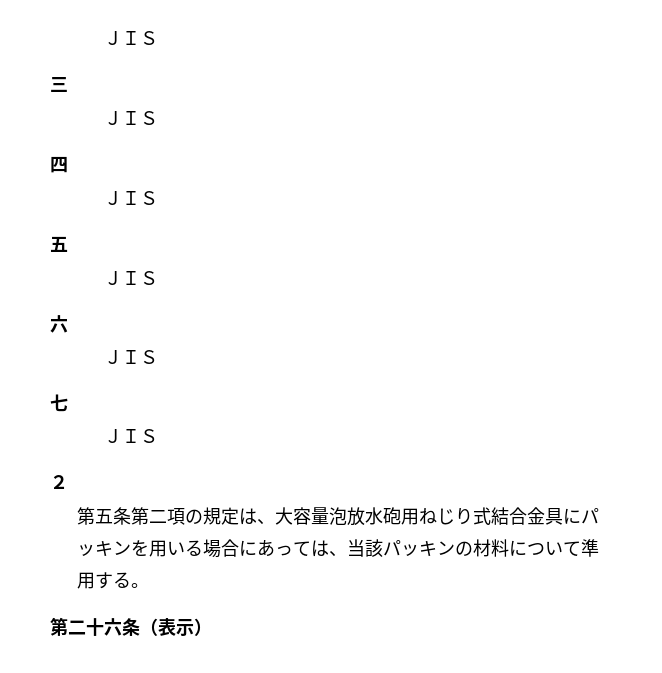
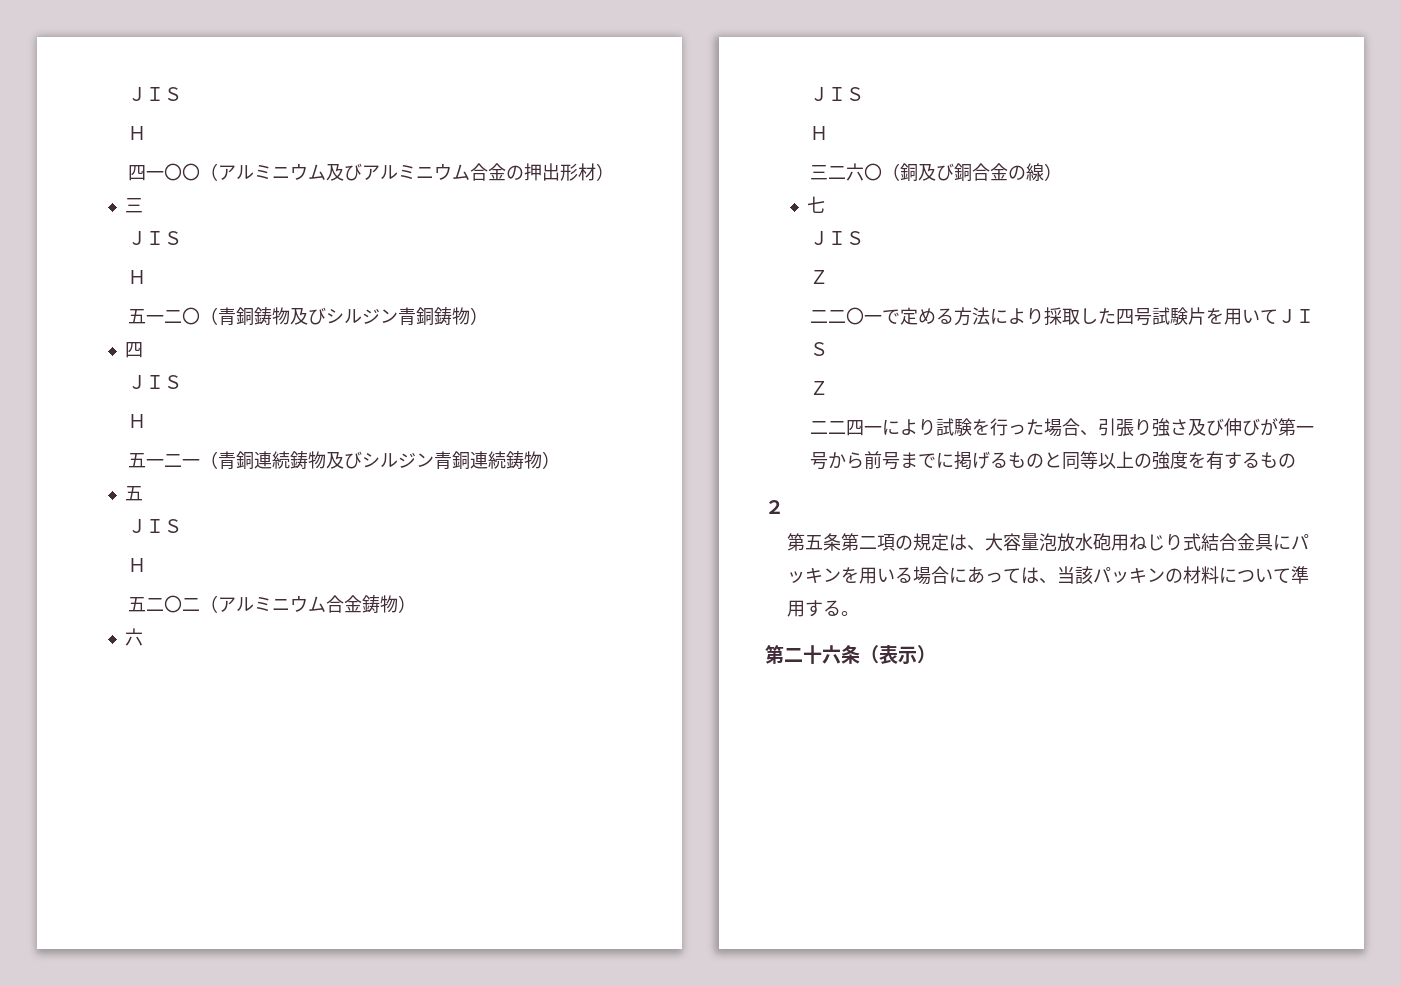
[104,31,159,45] [50,77,68,92] [104,111,159,125] [50,156,68,173] [104,191,159,205] [50,236,68,252] [104,271,159,285] [50,315,68,333] [104,350,159,364] [50,394,68,412] [104,429,159,443] ＪＩＳ // 三 // ＪＩＳ // 四 // ＪＩＳ // 五 // ＪＩＳ // 六 // ＪＩＳ // 七 // ＪＩＳ -> [127,87,182,101] [127,126,146,140] [127,163,614,181] [125,198,144,213] [127,231,182,245] [127,270,146,284] [127,307,488,326] [125,342,144,358] [127,375,182,389] [127,414,146,428] [127,451,560,470] [125,486,144,501] [127,519,182,533] [127,558,146,572] [127,595,416,613] [125,628,144,646] [809,87,864,101] [809,126,828,140] [809,163,1062,182] [807,196,826,213] [809,231,864,245] [809,270,828,284] [809,307,1314,326] [809,342,828,356] [809,381,828,395] [809,418,1314,437] [809,451,1296,470] ＪＩＳ // Ｈ // 四一〇〇（アルミニウム及びアルミニウム合金の押出形材） // 三 // ＪＩＳ // Ｈ // 五一二〇（青銅鋳物及びシルジン青銅鋳物） // 四 // ＪＩＳ // Ｈ // 五一二一（青銅連続鋳物及びシルジン青銅連続鋳物） // 五 // ＪＩＳ // Ｈ // 五二〇二（アルミニウム合金鋳物） // 六 // ＪＩＳ // Ｈ // 三二六〇（銅及び銅合金の線） // 七 // ＪＩＳ // Ｚ // 二二〇一で定める方法により採取した四号試験片を用いてＪＩＳ // Ｚ // 二二四一により試験を行った場合、引張り強さ及び伸びが第一号から前号までに掲げるものと同等以上の強度を有するもの

